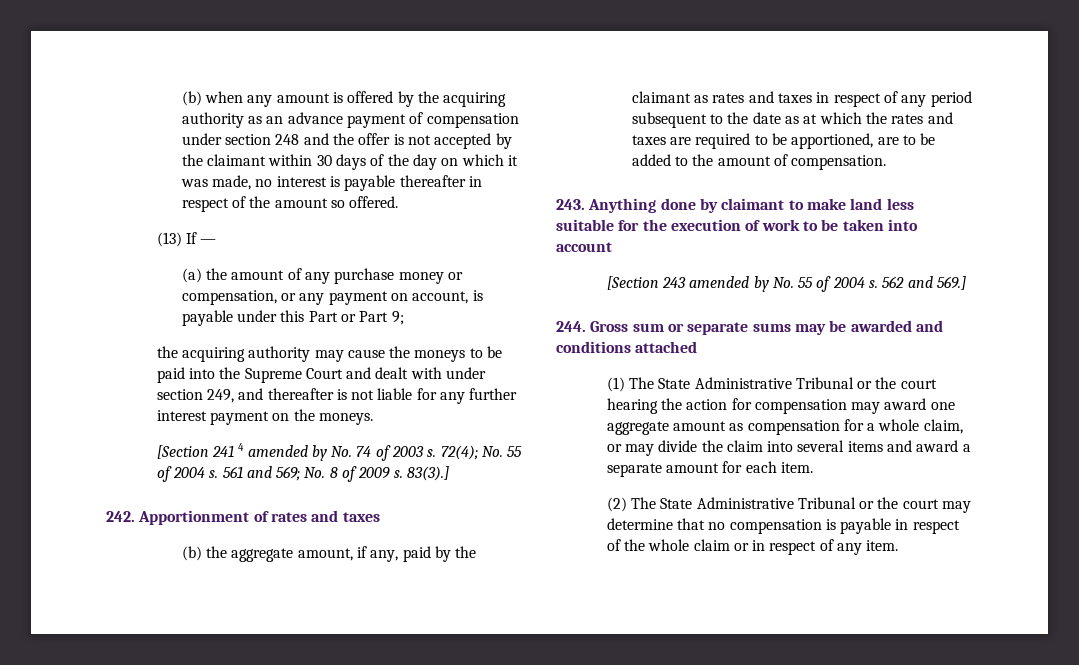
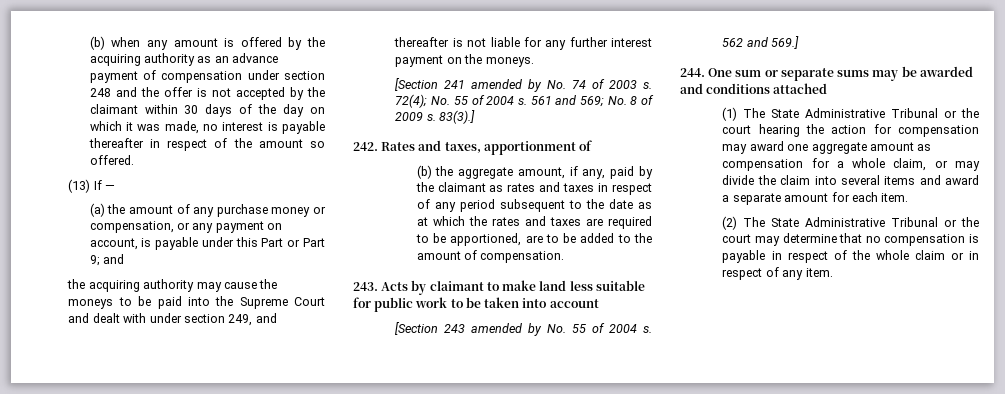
(404, 318) none -> [103,254,125,264] and
[238,443,245,451] 4 -> (466, 84) none
[138,510,380,525] Apportionment of rates and taxes -> [381,140,593,155] Rates and taxes, apportionment of
[588,198,696,213] Anything done -> [381,282,409,291] Acts
[642,219,761,231] the execution of -> [374,297,414,312] public
[590,321,629,332] Gross -> [708,68,733,77] One

